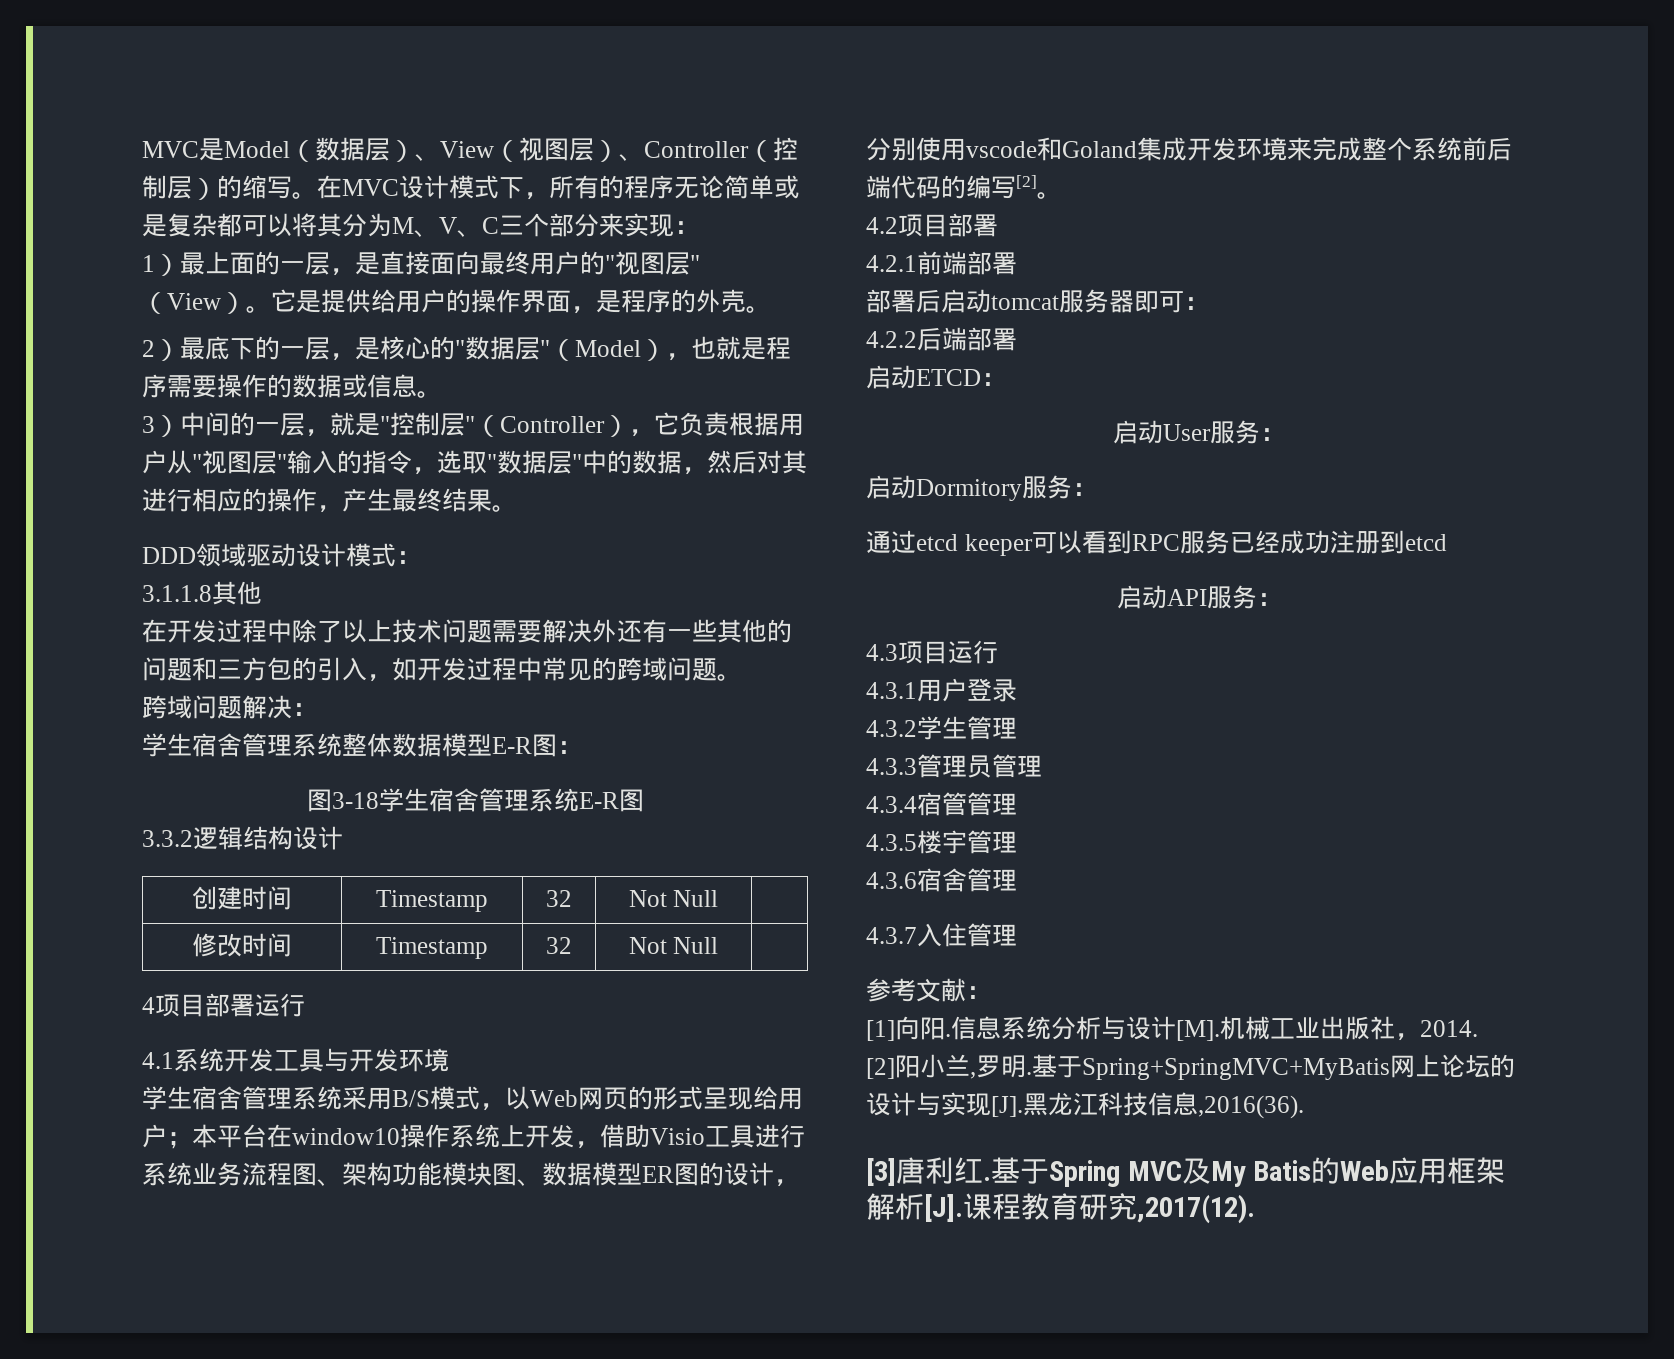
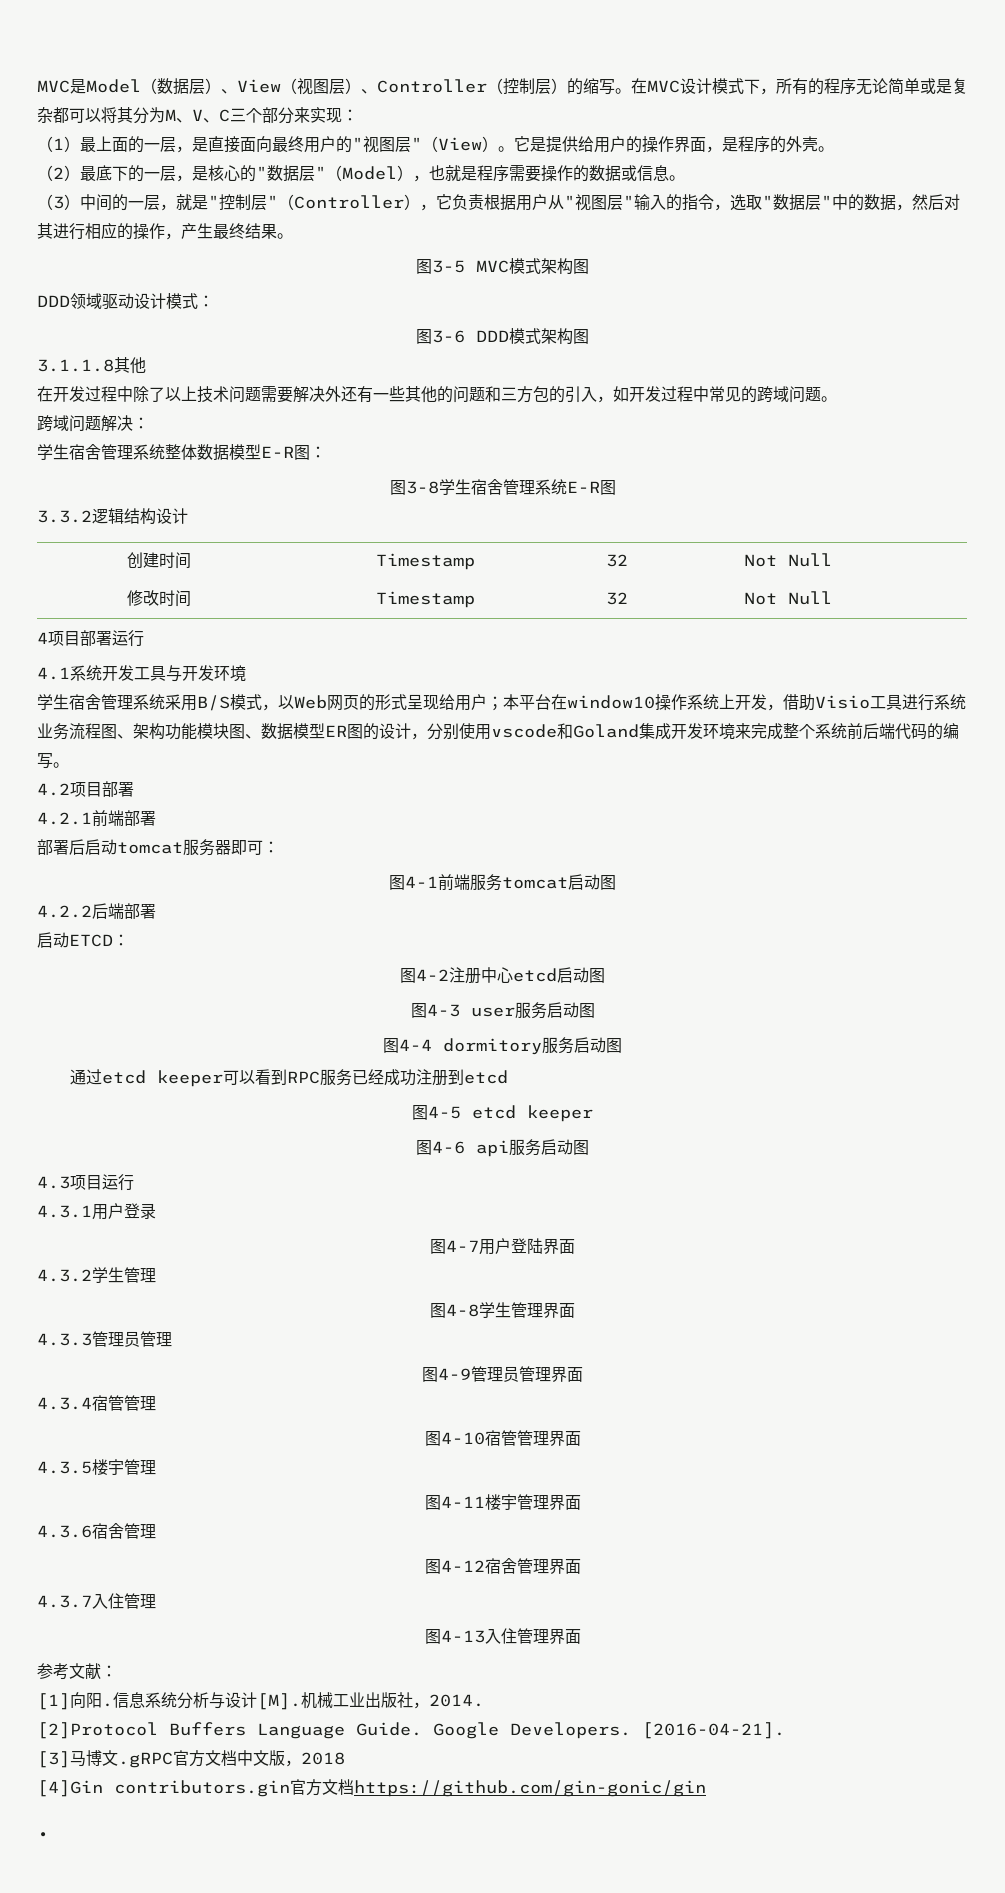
(699, 227) none -> [37,136,53,152] （
(771, 309) none -> [37,165,53,181] （
(442, 394) none -> [37,194,53,210] （
(517, 508) none -> [416,258,589,275] // 图3-5 MVC模式架构图
(421, 557) none -> [416,328,589,345] // 图3-6 DDD模式架构图
[331,792,379,809] 3-18 -> [405,481,439,494] 3-8
[1016,175,1037,189] [2] -> (53, 761) none
(1209, 303) none -> [389,874,616,891] // 图4-1前端服务tomcat启动图
[1113,420,1285,444] [866,475,1097,501] 启动User服务： // 启动Dormitory服务： -> [400,967,605,984] [410,1002,595,1019] [383,1037,622,1055] 图4-2注册中心etcd启动图 // 图4-3 user服务启动图 // 图4-4 dormitory服务启动图
[1116,585,1282,609] 启动API服务： -> [412,1105,593,1122] [416,1139,589,1157] 图4-5 etcd keeper // 图4-6 api服务启动图
(1017, 690) none -> [430,1238,575,1255] // 图4-7用户登陆界面
(1017, 728) none -> [430,1302,575,1318] // 图4-8学生管理界面
(1042, 766) none -> [422,1366,583,1382] // 图4-9管理员管理界面
(1017, 804) none -> [424,1430,581,1446] // 图4-10宿管管理界面
(1017, 842) none -> [424,1494,581,1510] // 图4-11楼宇管理界面
(1017, 880) none -> [424,1558,581,1574] // 图4-12宿舍管理界面
(1017, 935) none -> [424,1628,581,1644] // 图4-13入住管理界面
[866,1054,1515,1080] [866,1092,1304,1119] [866,1157,1506,1187] [866,1193,1255,1224] [2]阳小兰,罗明.基于Spring+SpringMVC+MyBatis网上论坛的设计与实现[J].黑龙江科技信息,2016(36). // [3]唐利红.基于Spring MVC及My Batis的Web应用框架解析[J].课程教育研究,2017(12). -> [37,1722,785,1739] [37,1750,345,1768] [37,1779,706,1797] [37,1832,50,1837] [2]Protocol Buffers Language Guide. Google Developers. [2016-04-21]. // [3]马博文.gRPC官方文档中文版，2018 // [4]Gin contributors.gin官方文档https://github.com/gin-gonic/gin // .

